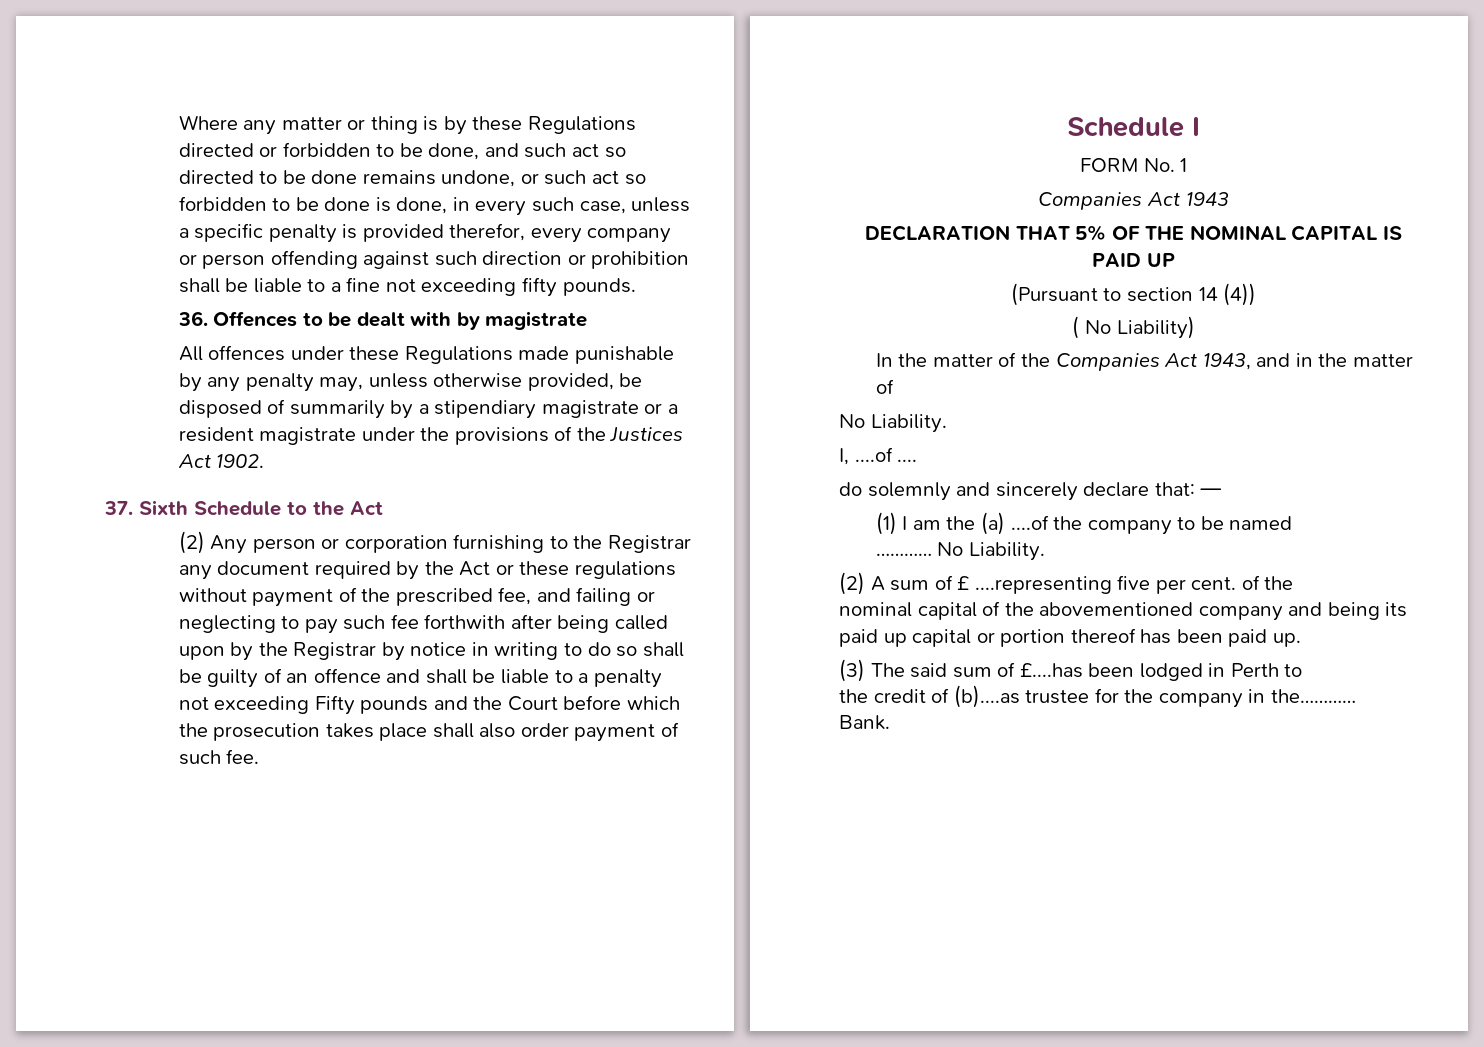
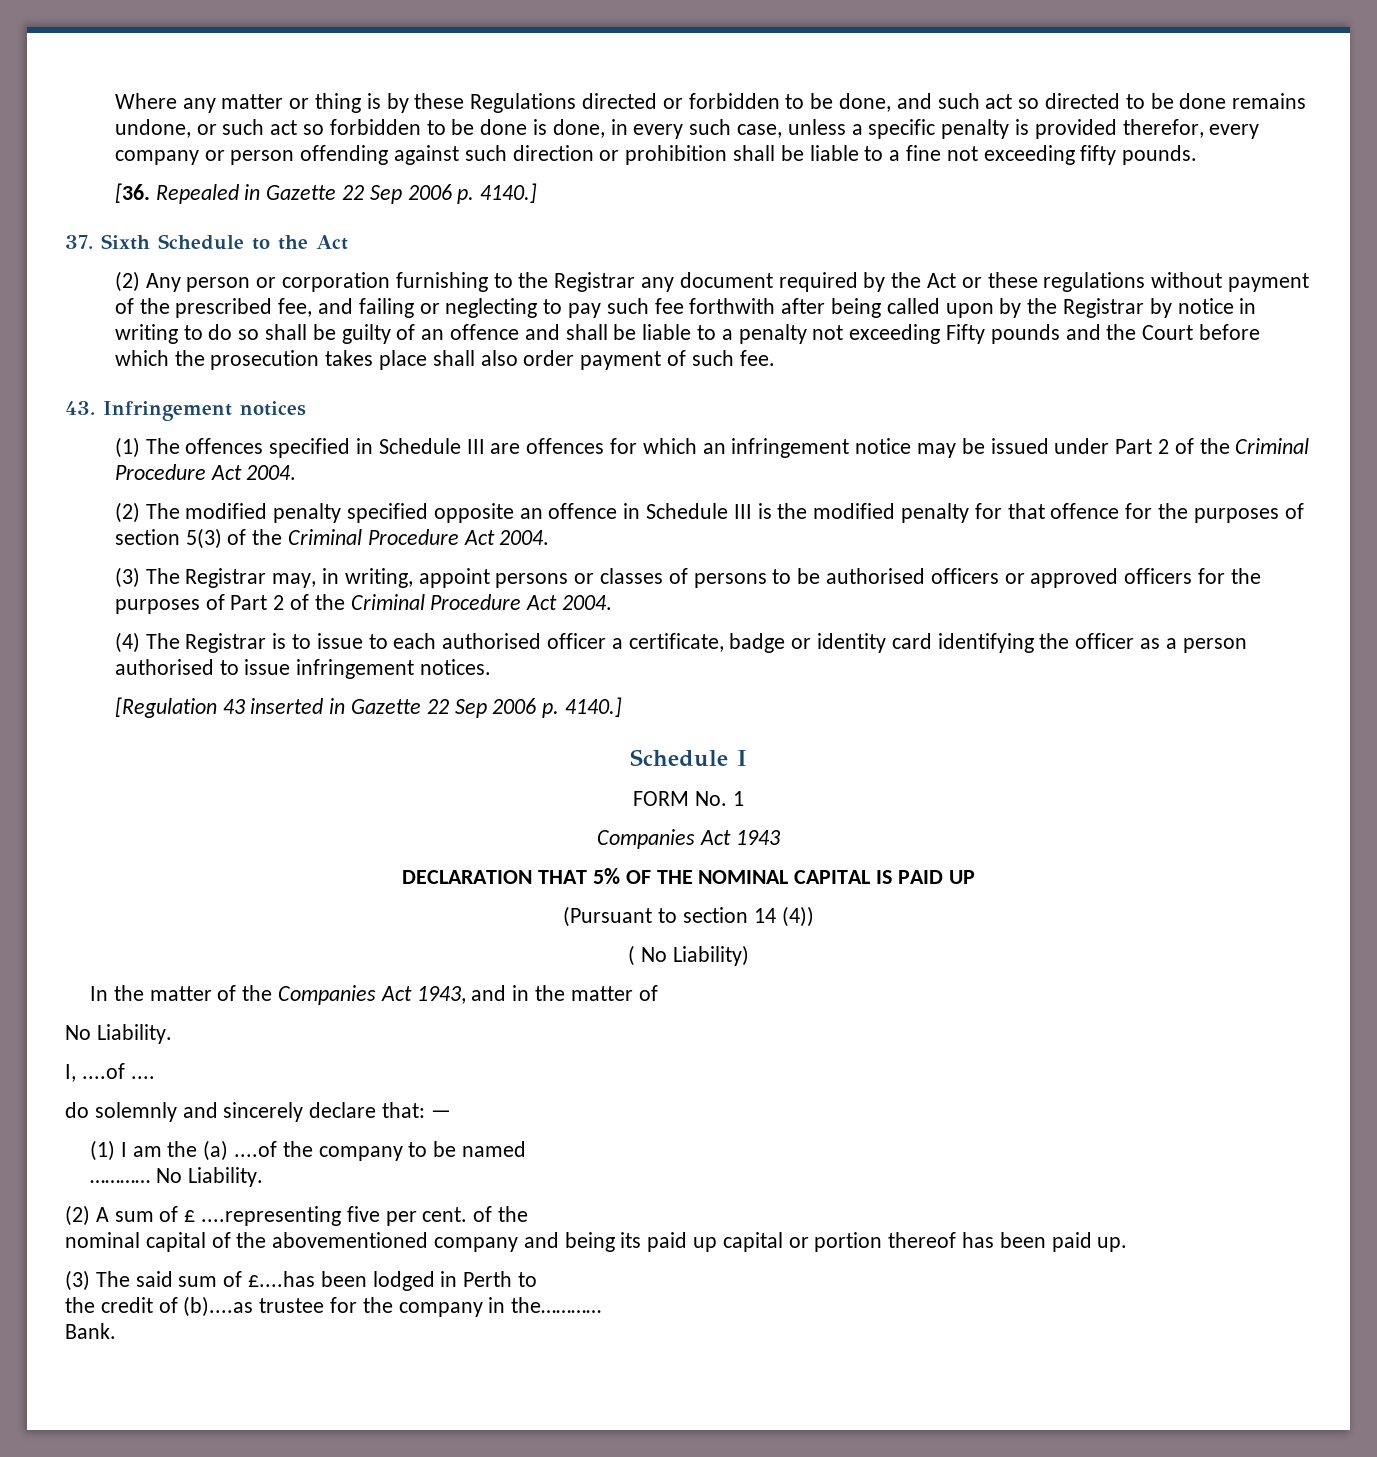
[177,311,588,330] [178,345,674,364] [178,373,643,392] [178,399,678,419] [178,426,684,445] [177,454,265,468] 36. Offences to be dealt with by magistrate // All offences under these Regulations made punishable by any penalty may, unless otherwise provided, be disposed of summarily by a stipendiary magistrate or a resident magistrate under the provisions of the Justices Act 1902. -> [114,183,538,204] [36. Repealed in Gazette 22 Sep 2006 p. 4140.]
(260, 756) none -> [65,401,306,421] [114,437,1310,458] [114,464,297,480] [114,502,1304,523] [114,528,550,549] [114,567,1261,588] [114,594,613,614] [114,632,1247,653] [114,659,491,679] [114,697,623,718] // 43. Infringement notices // (1) The offences specified in Schedule III are offences for which an infringement notice may be issued under Part 2 of the Criminal Procedure Act 2004. // (2) The modified penalty specified opposite an offence in Schedule III is the modified penalty for that offence for the purposes of section 5(3) of the Criminal Procedure Act 2004. // (3) The Registrar may, in writing, appoint persons or classes of persons to be authorised officers or approved officers for the purposes of Part 2 of the Criminal Procedure Act 2004. // (4) The Registrar is to issue to each authorised officer a certificate, badge or identity card identifying the officer as a person authorised to issue infringement notices. // [Regulation 43 inserted in Gazette 22 Sep 2006 p. 4140.]

